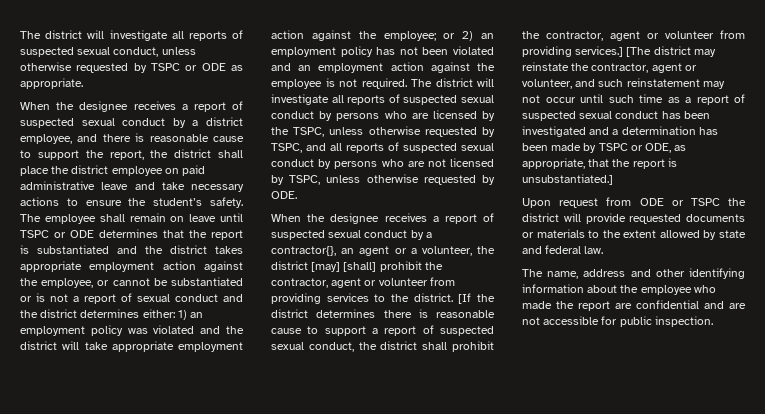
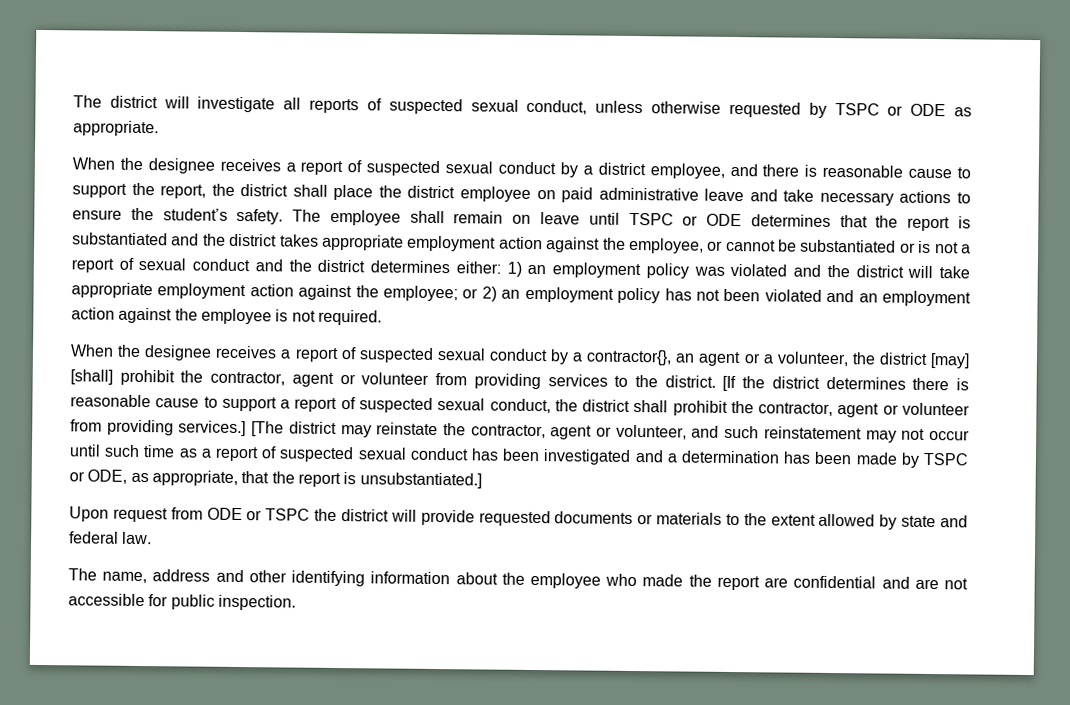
[411,78,494,87] [271,94,494,105] [271,110,495,121] [271,126,495,137] [271,142,494,153] [271,158,494,169] [271,174,495,185] [271,191,297,199] The district will investigate all reports of suspected sexual conduct by persons who are licensed by the TSPC, unless otherwise requested by TSPC, and all reports of suspected sexual conduct by persons who are not licensed by TSPC, unless otherwise requested by ODE. -> (382, 317) none

